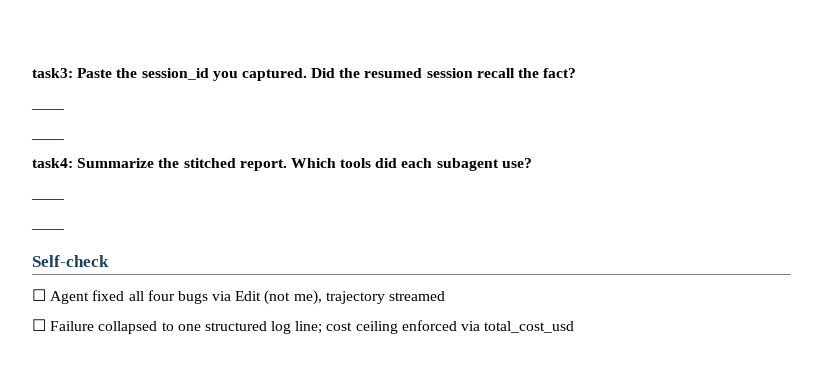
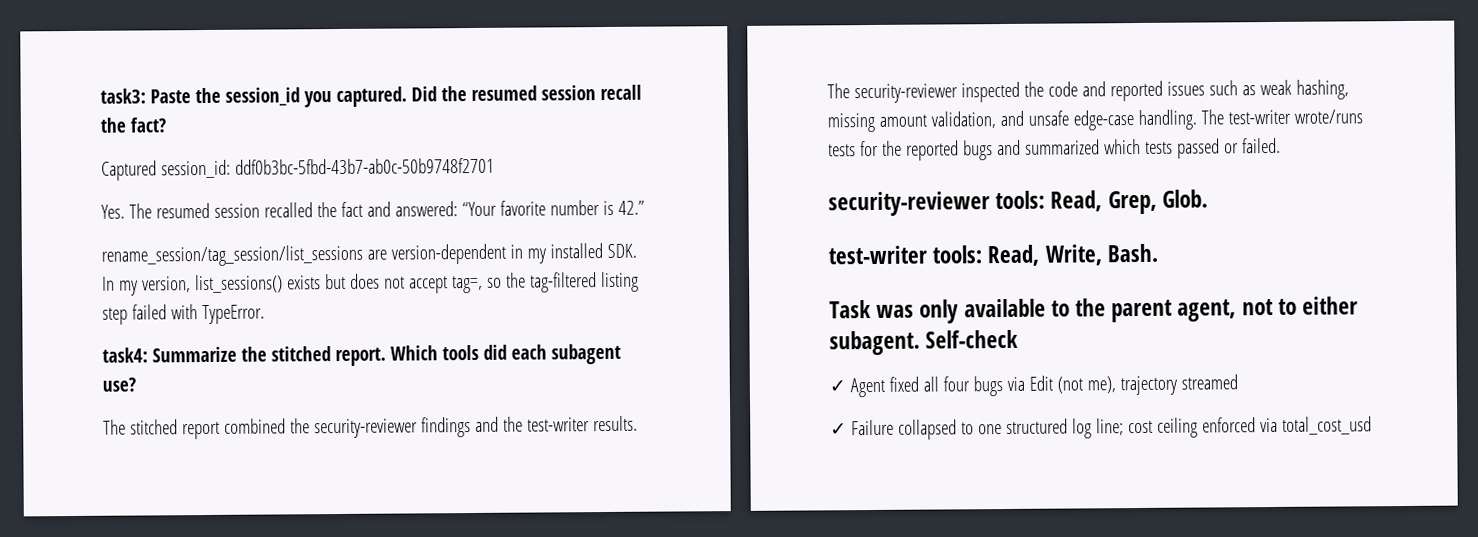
[31,108,64,110] [31,138,64,140] ____ // ____ -> [101,157,495,181] [101,200,645,219] [101,243,637,267] [102,271,639,296] [102,304,265,325] Captured session_id: ddf0b3bc-5fbd-43b7-ab0c-50b9748f2701 // Yes. The resumed session recalled the fact and answered: “Your favorite number is 42.” // rename_session/tag_session/list_sessions are version-dependent in my installed SDK. In my version, list_sessions() exists but does not accept tag=, so the tag-filtered listing step failed with TypeError.
[31,198,64,200] [31,228,64,230] ____ // ____ // -> [103,415,638,440] [827,79,1349,104] [827,109,1363,133] [828,137,1281,161] [828,189,1208,217] [828,243,1158,267] [829,296,1359,324] [829,330,920,356] The stitched report combined the security-reviewer findings and the test-writer results. The security-reviewer inspected the code and reported issues such as weak hashing, missing amount validation, and unsafe edge-case handling. The test-writer wrote/runs tests for the reported bugs and summarized which tests passed or failed. // security-reviewer tools: Read, Grep, Glob. // test-writer tools: Read, Write, Bash. // Task was only available to the parent agent, not to either subagent.
[32,289,46,301] ☐ -> [829,380,846,393] ✓
[32,319,46,331] ☐ -> [830,423,847,436] ✓

